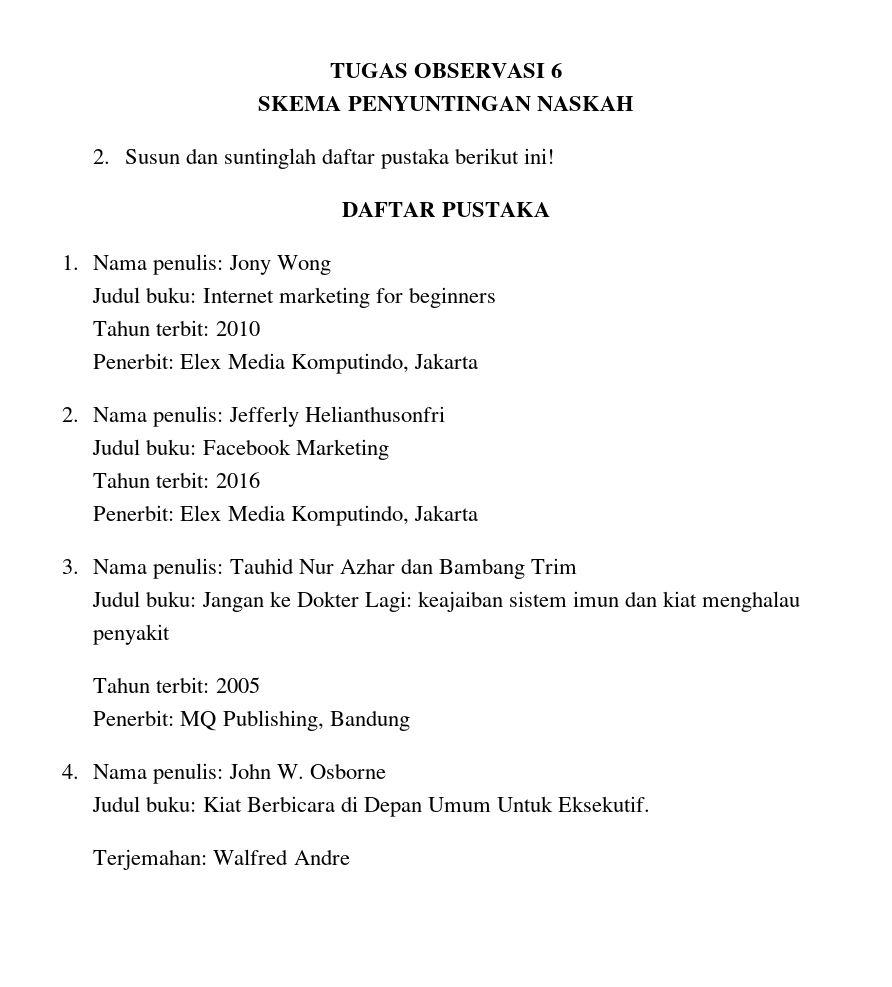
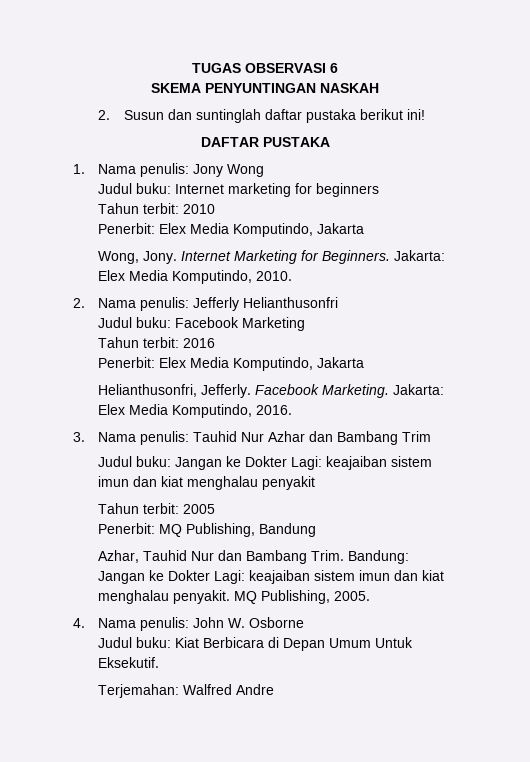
(478, 361) none -> [98,250,446,264] [98,270,293,284] // Wong, Jony. Internet Marketing for Beginners. Jakarta: Elex Media Komputindo, 2010.
(478, 513) none -> [98,384,445,398] [98,404,293,418] // Helianthusonfri, Jefferly. Facebook Marketing. Jakarta: Elex Media Komputindo, 2016.
(410, 720) none -> [98,550,410,564] [98,570,445,584] [98,590,371,604] // Azhar, Tauhid Nur dan Bambang Trim. Bandung: Jangan ke Dokter Lagi: keajaiban sistem imun dan kiat menghalau penyakit. MQ Publishing, 2005.

